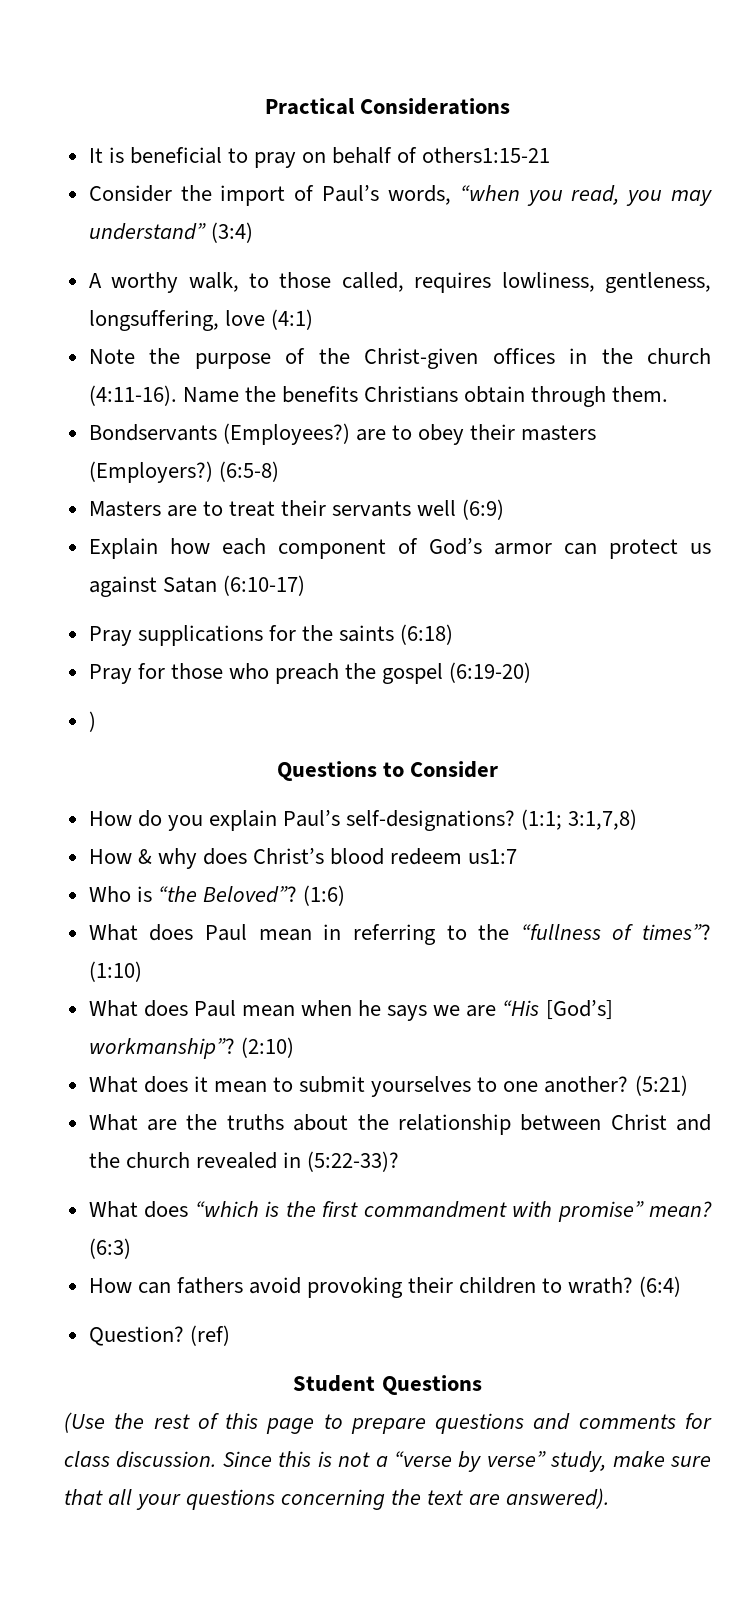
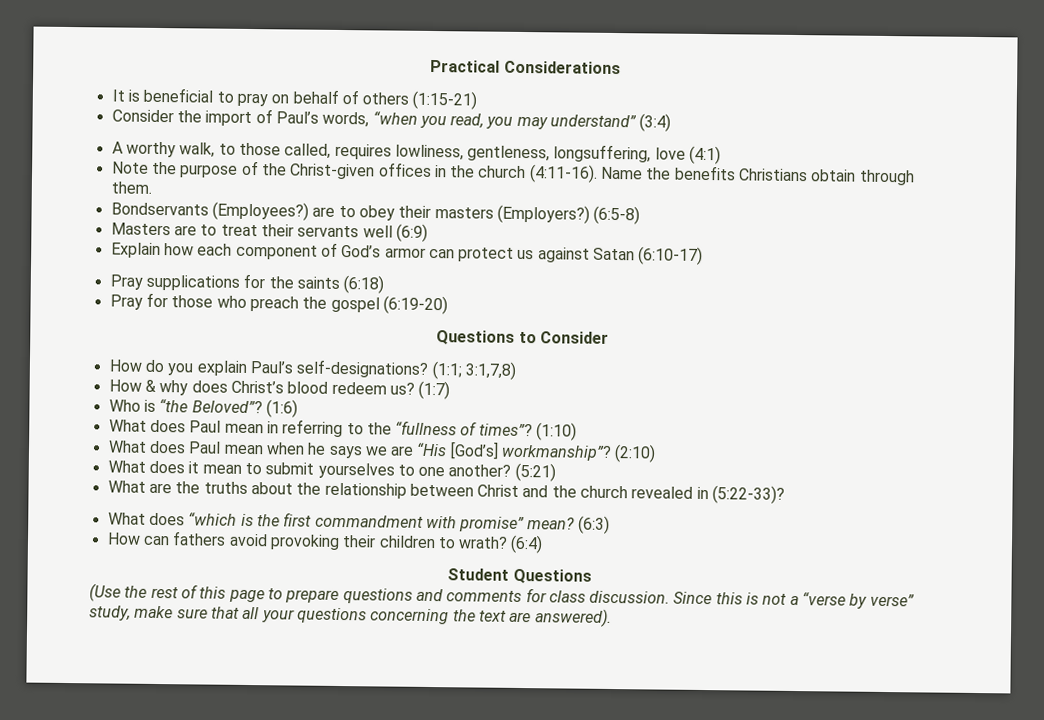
[422,147,551,163] others1:15-21 -> [362,90,478,110] others (1:15-21)
[88,711,96,732] // ) -> (448, 305) none
[468,849,518,864] us1:7 -> [389,380,451,400] us? (1:7)
[88,1325,230,1346] // Question? (ref) -> (544, 544) none

